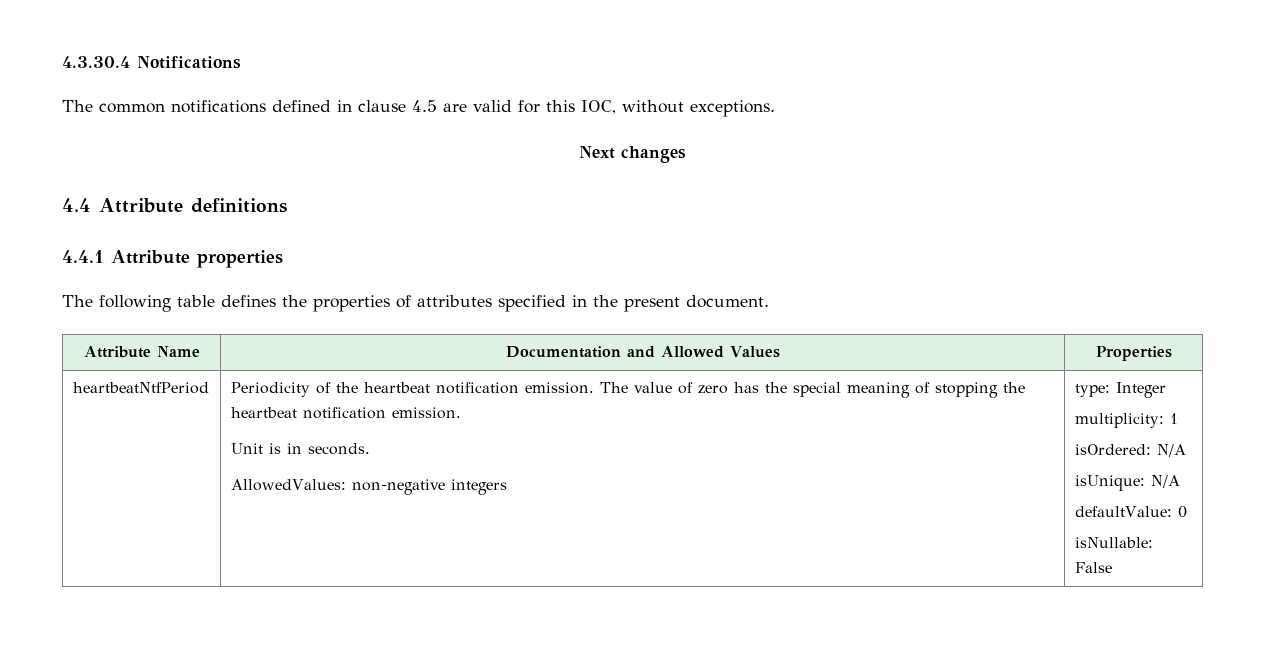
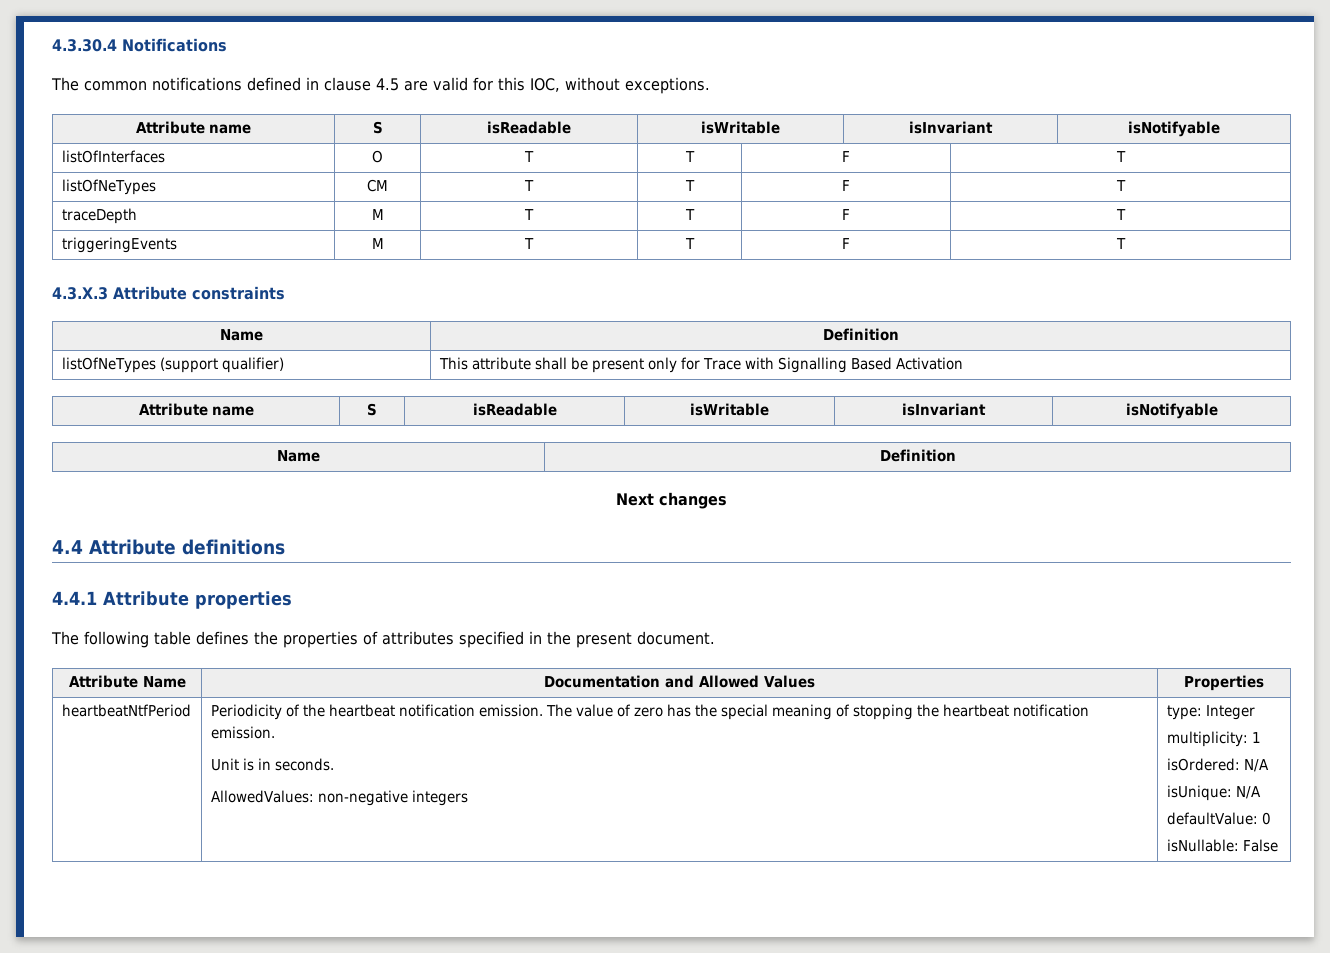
(775, 108) none -> [136,121,251,134] [372,121,383,134] [487,121,571,134] [701,121,780,134] [909,121,993,134] [1128,121,1220,137] [61,150,165,163] [372,150,383,163] [524,151,534,162] [684,151,695,162] [842,151,850,162] [1115,151,1126,162] [61,179,156,195] [367,179,388,192] [524,180,534,191] [684,180,695,191] [842,180,850,191] [1115,180,1126,191] [61,208,137,224] [371,209,384,220] [524,209,534,220] [684,209,695,220] [842,209,850,220] [1115,209,1126,220] [61,237,177,253] [371,238,384,249] [524,238,534,249] [684,238,695,249] [842,238,850,249] [1115,238,1126,249] [52,286,285,300] [220,329,263,341] [822,328,899,341] [61,357,284,373] [438,357,963,373] [138,403,254,416] [367,403,377,416] [472,403,557,416] [690,403,769,416] [902,403,986,416] [1125,403,1218,419] [277,450,320,462] [879,449,956,462] // Attribute name | S | isReadable | isWritable | isInvariant | isNotifyable // listOfInterfaces | O | T | T | F | T // listOfNeTypes | CM | T | T | F | T // traceDepth | M | T | T | F | T // triggeringEvents | M | T | T | F | T // 4.3.X.3 Attribute constraints // Name | Definition // listOfNeTypes (support qualifier) | This attribute shall be present only for Trace with Signalling Based Activation // Attribute name | S | isReadable | isWritable | isInvariant | isNotifyable // Name | Definition

